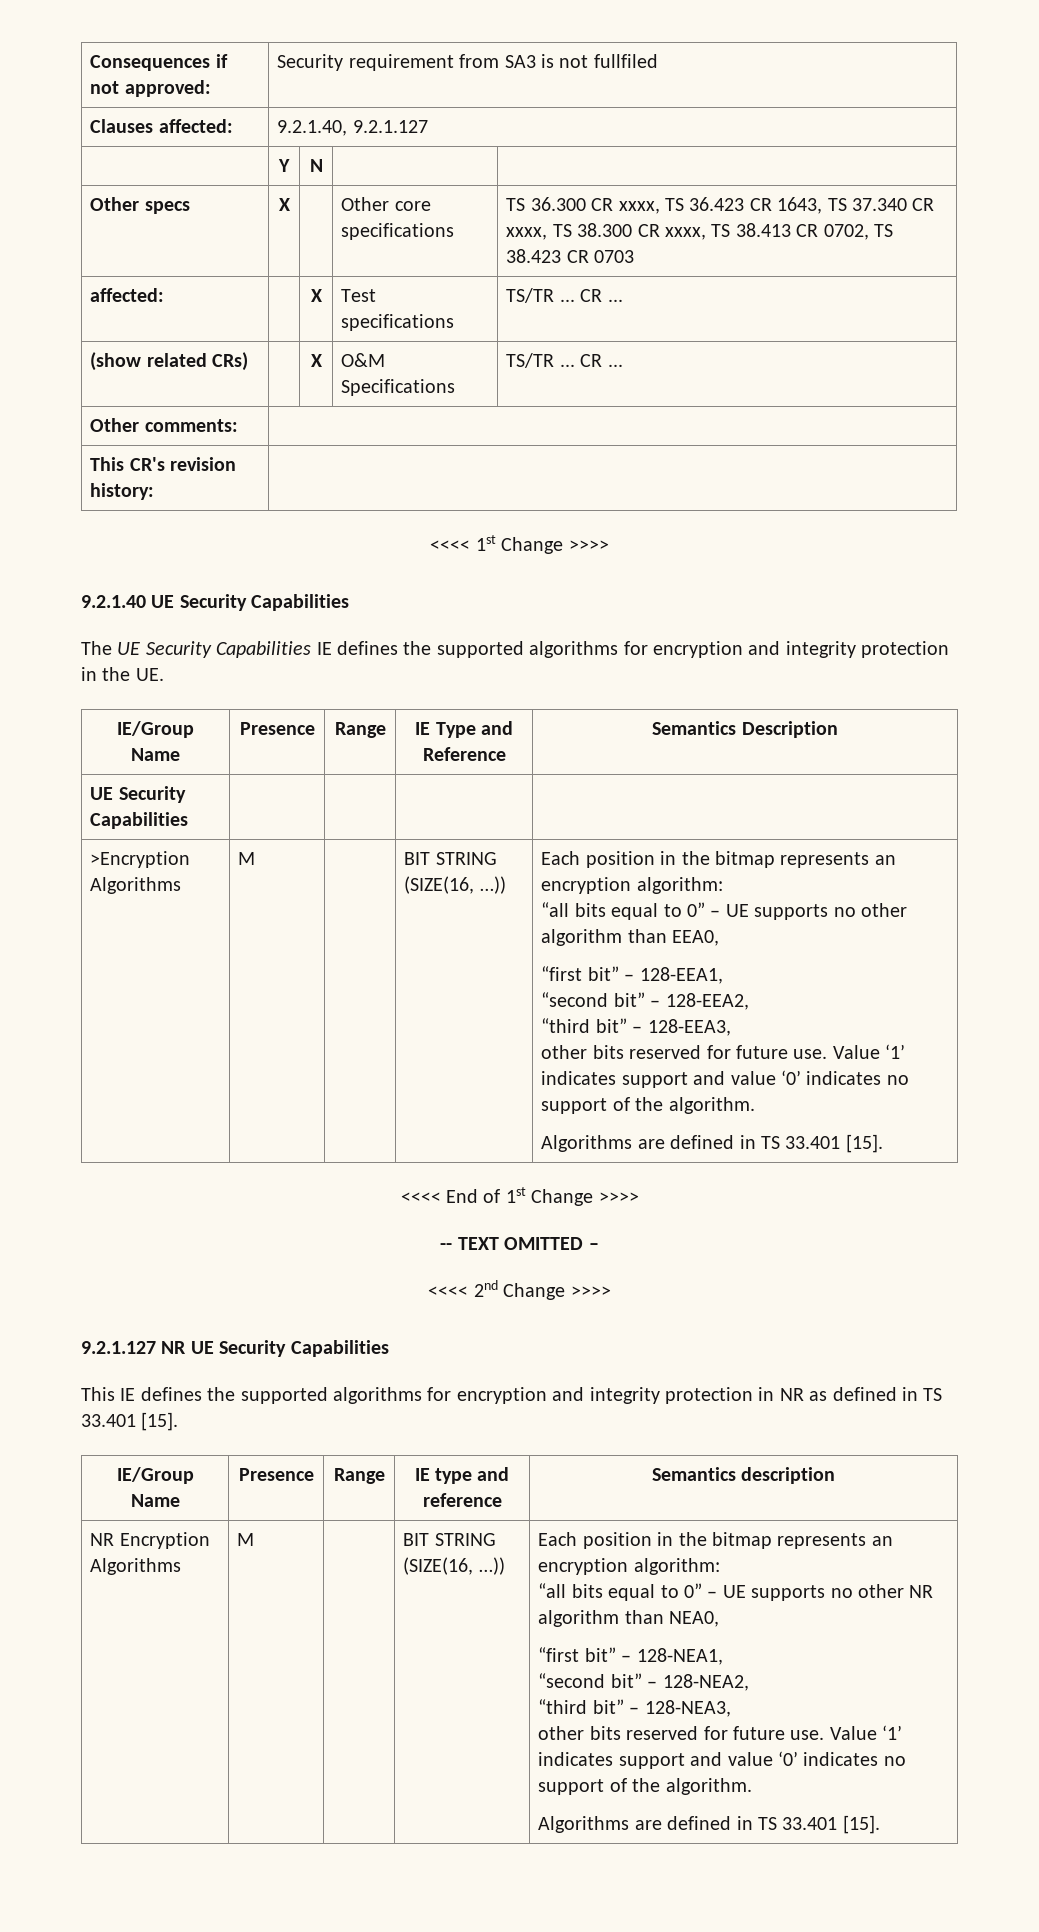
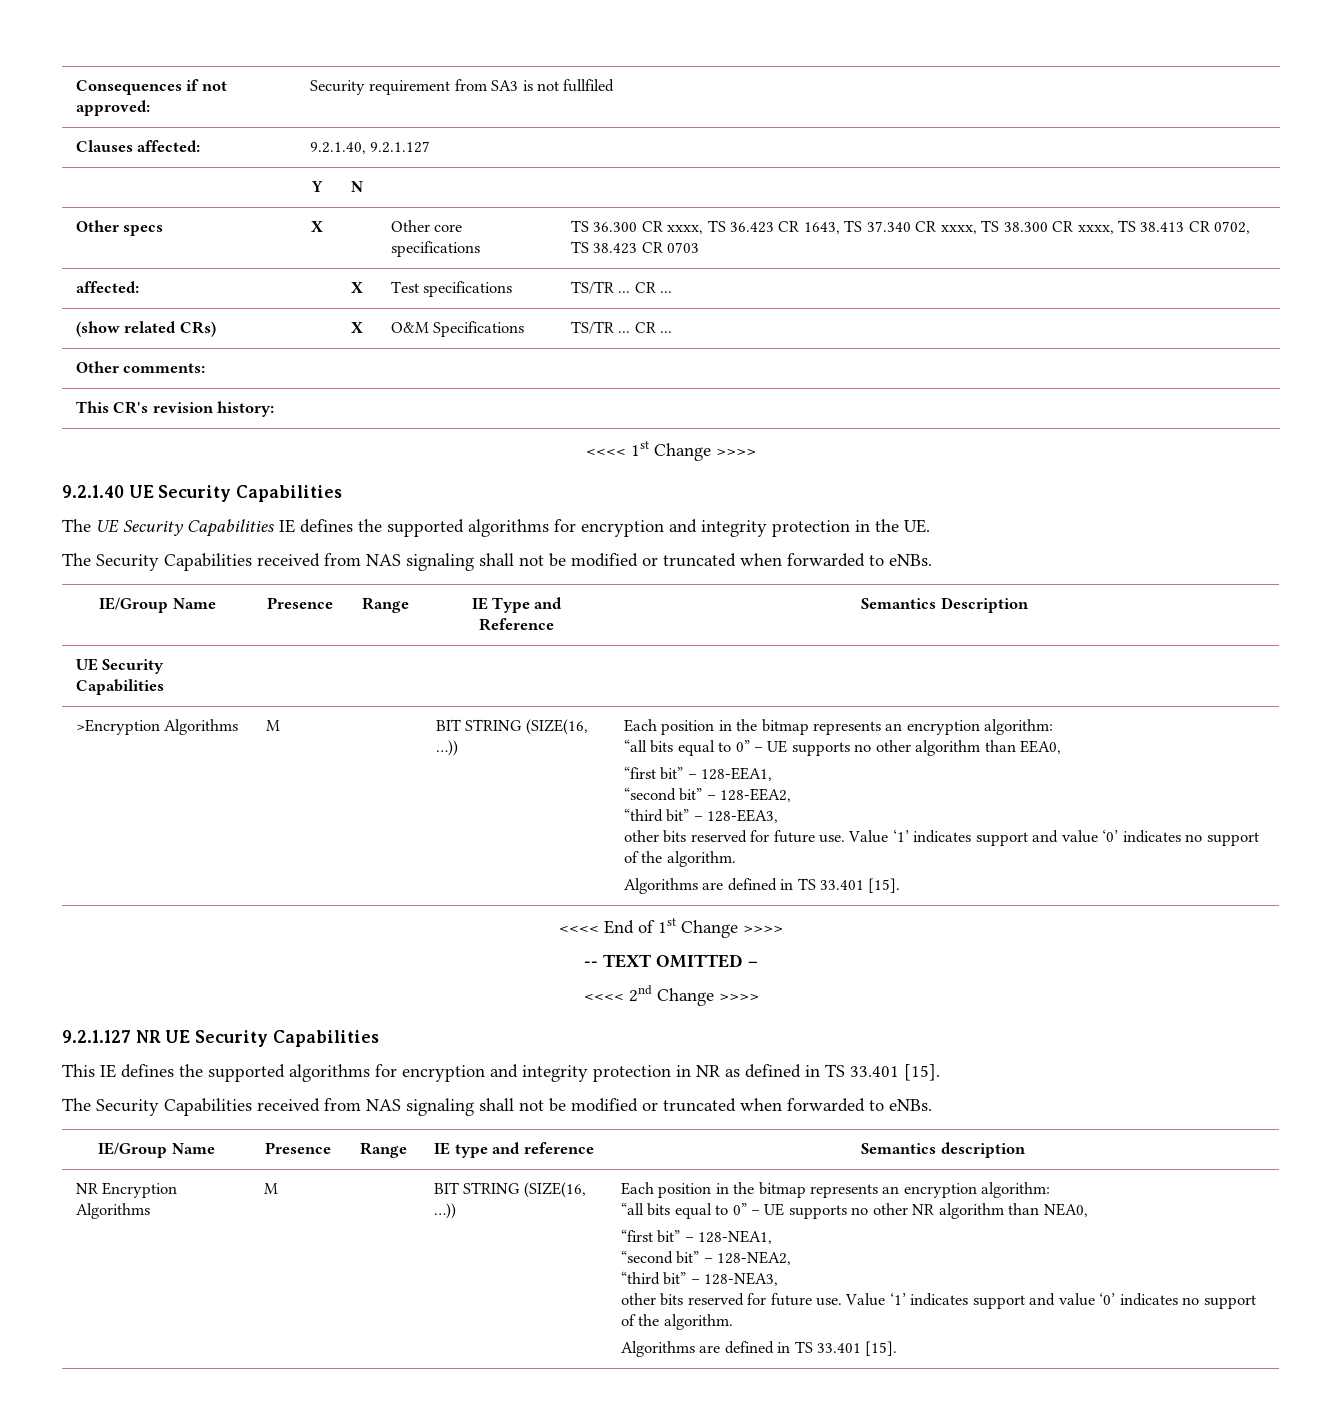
(164, 674) none -> [62,553,932,571] // The Security Capabilities received from NAS signaling shall not be modified or truncated when forwarded to eNBs.
(179, 1421) none -> [62,1098,932,1116] // The Security Capabilities received from NAS signaling shall not be modified or truncated when forwarded to eNBs.

